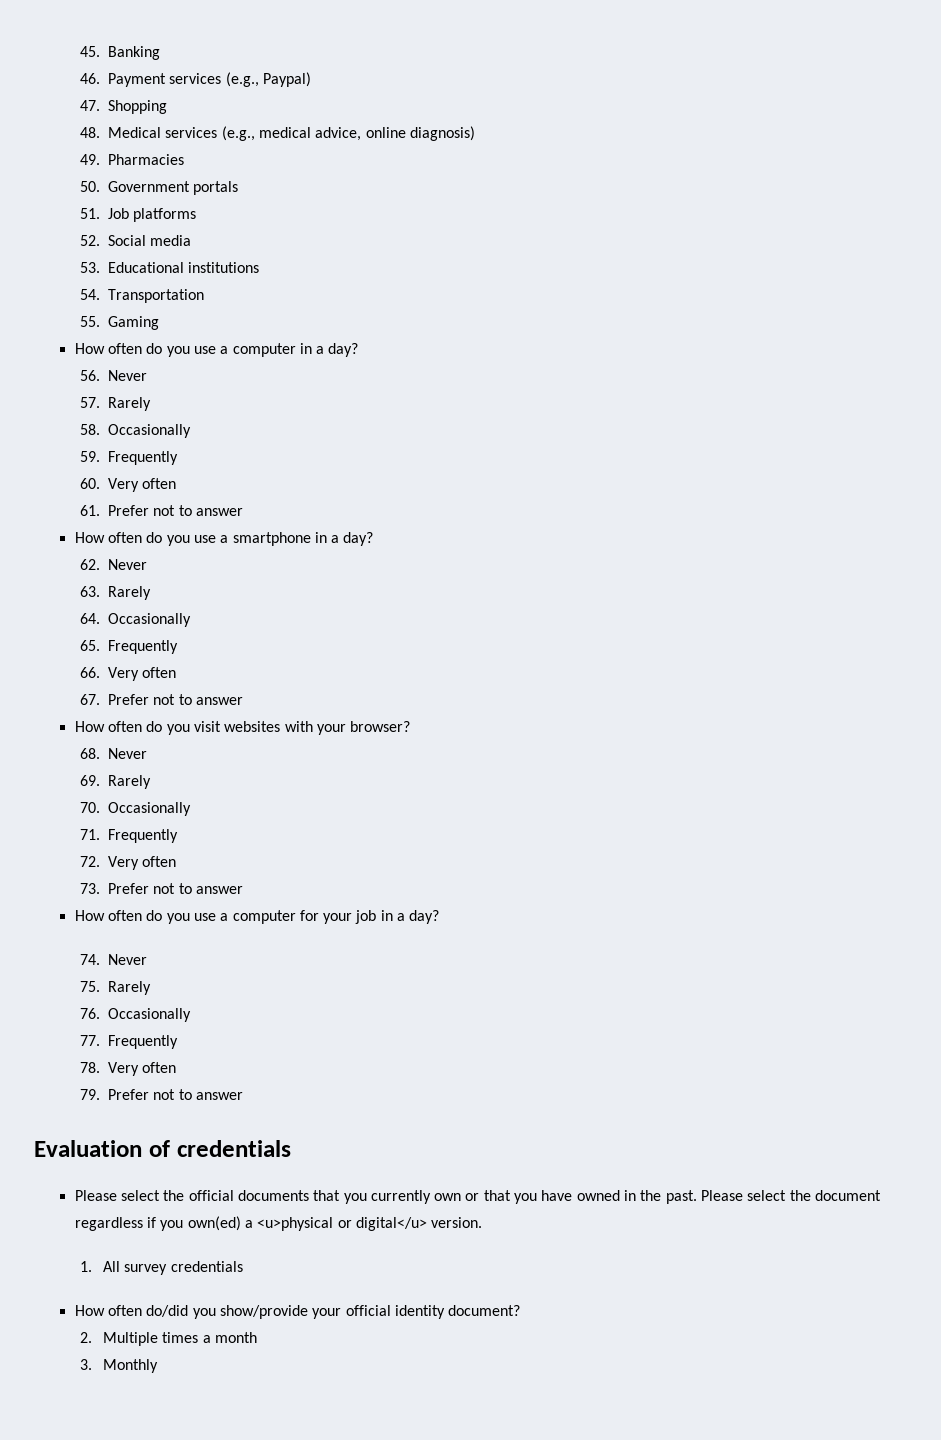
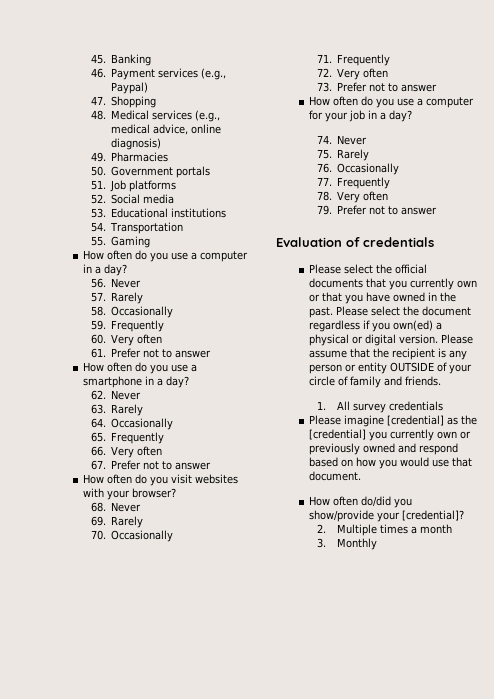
[257,1217,483,1231] [79,1261,243,1275] <u>physical or digital</u> version. // 1. All survey credentials -> [308,334,473,346] [308,348,467,360] [308,362,472,374] [308,376,441,388] [316,401,444,413] [308,415,477,427] [308,429,471,441] [308,443,458,455] [308,457,472,469] [308,471,361,481] physical or digital version. Please assume that the recipient is any person or entity OUTSIDE of your circle of family and friends. // 1. All survey credentials // Please imagine [credential] as the [credential] you currently own or previously owned and respond based on how you would use that document.
[345,1305,521,1319] official identity document? -> [401,510,464,521] [credential]?

